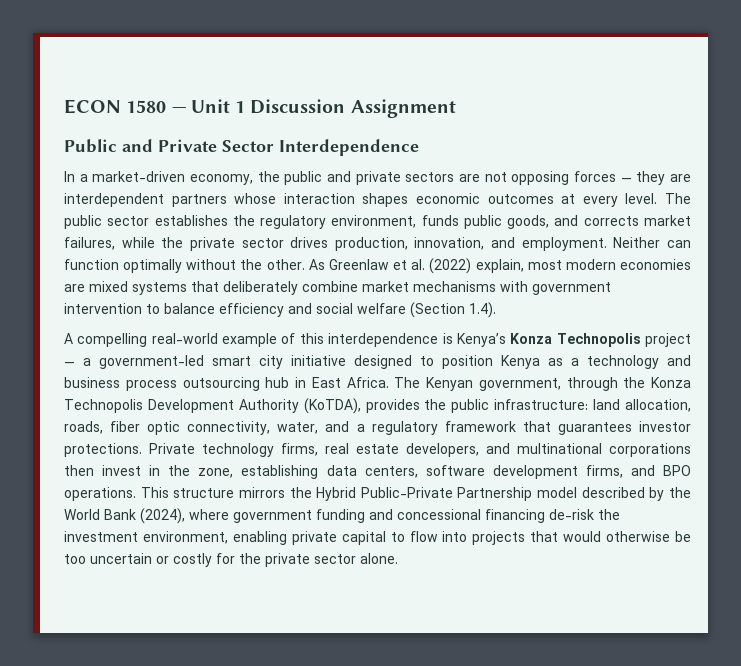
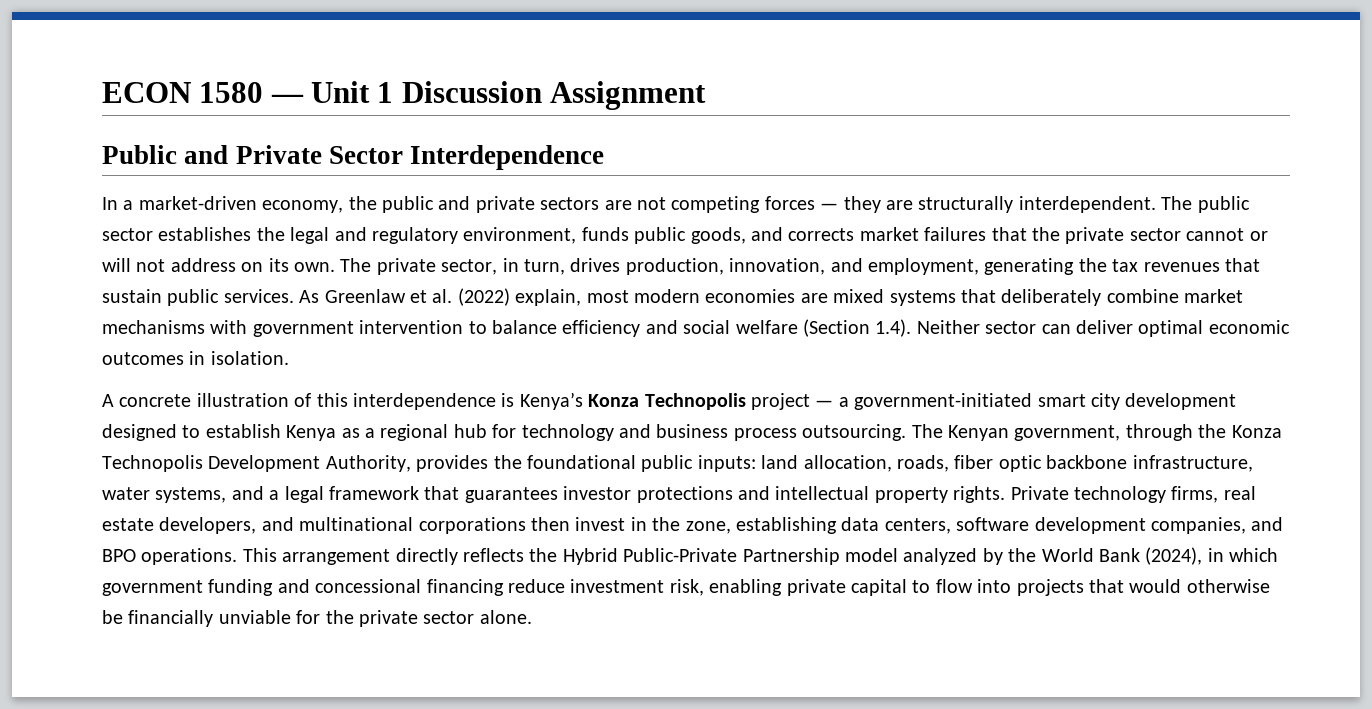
[511,171,570,185] opposing -> [671,196,761,213] competing
[64,193,658,207] interdependent partners whose interaction shapes economic outcomes at every level. -> [918,196,1156,213] structurally interdependent.
(255, 220) none -> [290,227,367,244] legal and
[64,237,691,251] [64,259,305,273] failures, while the private sector drives production, innovation, and employment. Neither can function optimally without the other. -> [924,227,1268,244] [102,258,1260,275] [102,289,294,306] failures that the private sector cannot or will not address on its own. The private sector, in turn, drives production, innovation, and employment, generating the tax revenues that sustain public services.
[64,333,278,347] // A compelling real-world example -> [916,320,1290,337] [102,351,289,365] [102,393,289,407] Neither sector can deliver optimal economic outcomes in isolation. // A concrete illustration
[99,355,204,369] government-led -> [854,393,1033,410] government-initiated
[291,355,346,366] initiative -> [1125,393,1237,410] development
[442,355,493,369] position -> [205,424,281,438] establish
(579, 362) none -> [380,424,517,441] regional hub for
[182,377,389,391] outsourcing hub in East Africa. -> [802,424,907,441] outsourcing.
[238,398,589,414] Authority (KoTDA), provides the public infrastructure: -> [325,455,756,472] Authority, provides the foundational public inputs:
[187,421,319,435] connectivity, water, -> [1046,455,1253,472] [102,487,227,503] backbone infrastructure, water systems,
[371,421,438,435] regulatory -> [284,486,324,503] legal
[64,443,142,457] protections. -> [636,486,1006,503] protections and intellectual property rights.
[585,465,623,478] firms, -> [1151,517,1246,534] companies,
[173,487,285,498] structure mirrors -> [282,548,524,565] arrangement directly reflects
[581,487,645,498] described -> [903,548,978,565] analyzed
[189,509,229,520] where -> [1207,548,1279,562] in which
[549,509,620,520] [64,531,228,544] de-risk the investment environment, -> [508,579,704,596] reduce investment risk,
[64,553,212,567] too uncertain or costly -> [128,610,291,627] financially unviable

